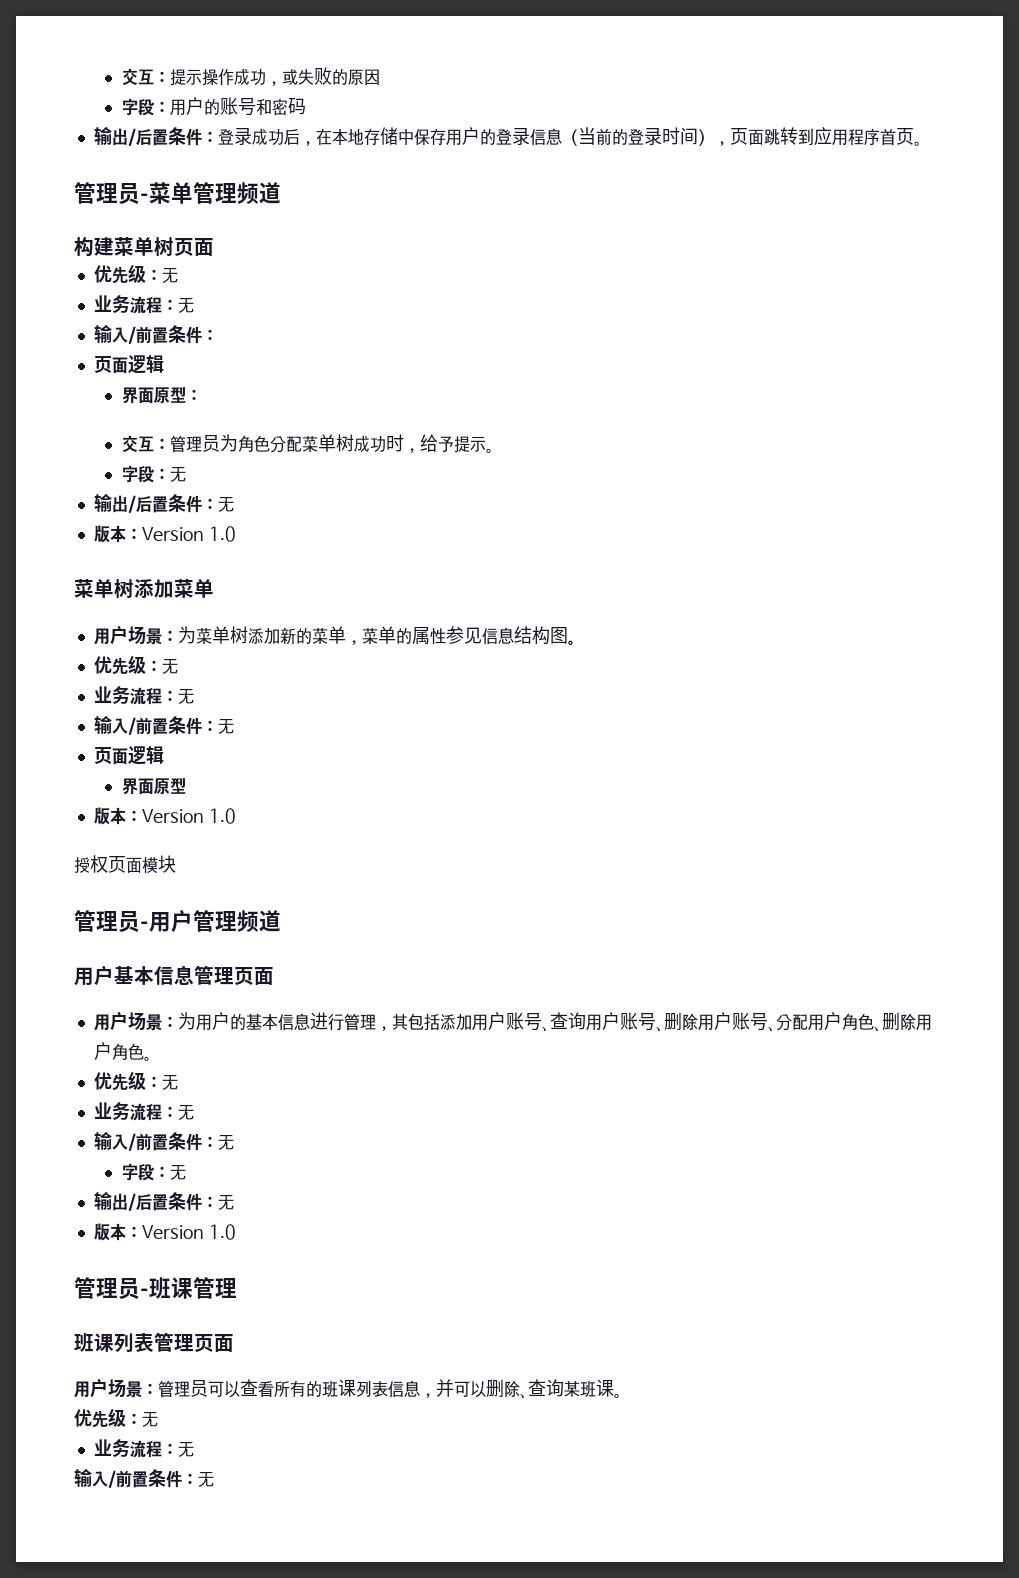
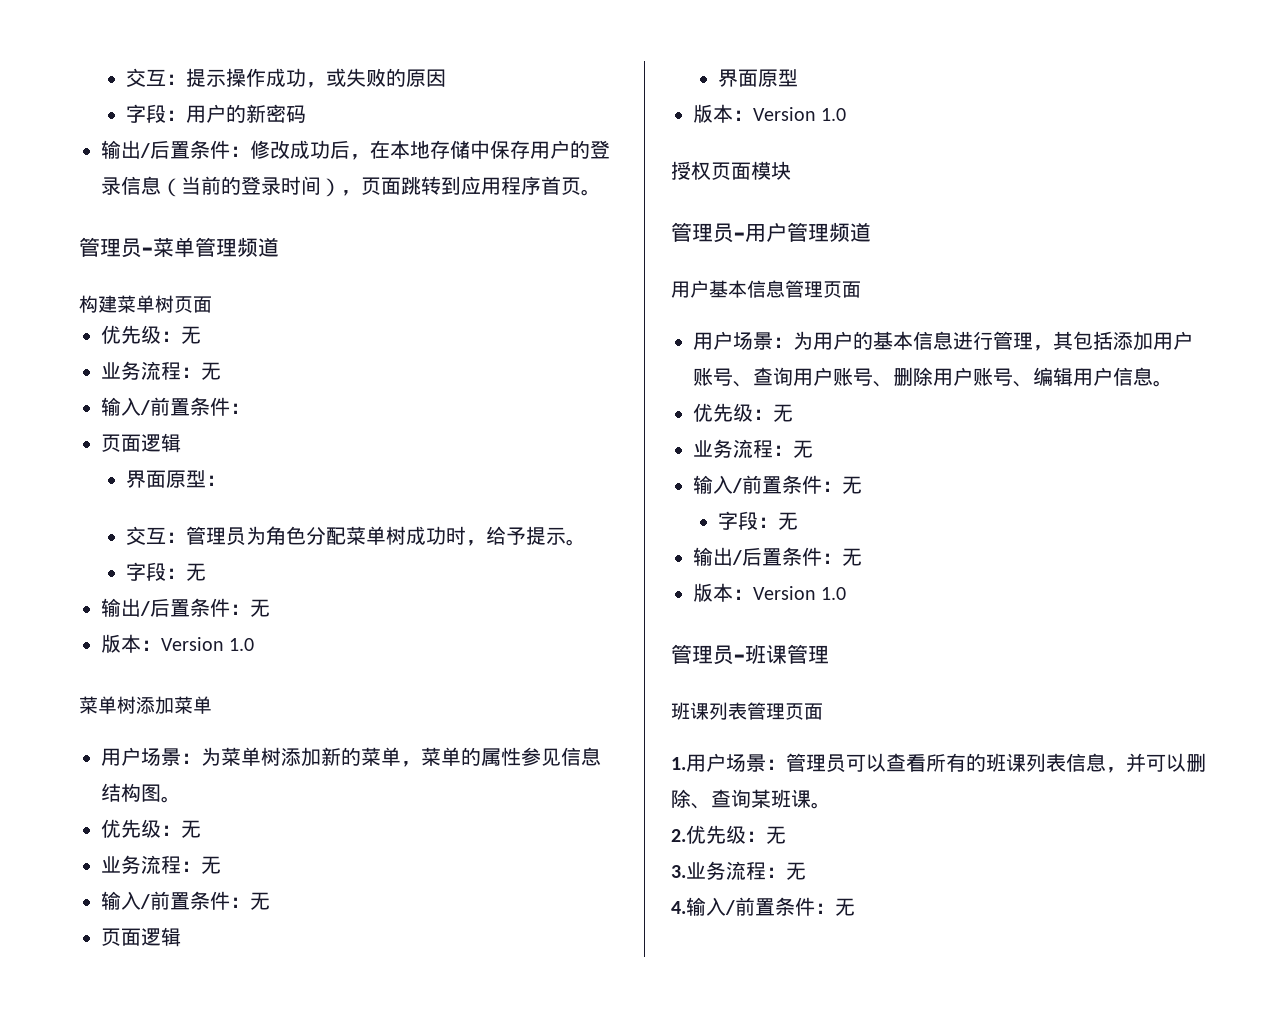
[219,97,272,116] 账号和 -> [245,104,266,123] 新
[217,127,252,145] 登录 -> [250,140,290,159] 修改
[775,1012,932,1032] [93,1042,144,1060] 分配用户角色、删除用户角色 -> [1033,367,1153,387] 编辑用户信息
(234, 1343) none -> [671,757,686,770] 1.
[74,1408,158,1428] [93,1439,194,1458] 优先级：无 // 业务流程：无 // -> [671,825,786,844] [671,861,806,880] [671,901,686,914] 2.优先级：无 // 3.业务流程：无 // 4.

